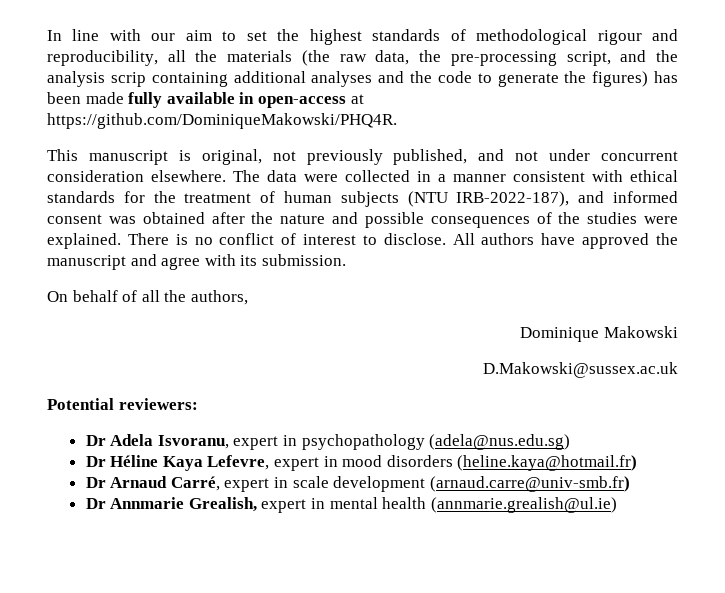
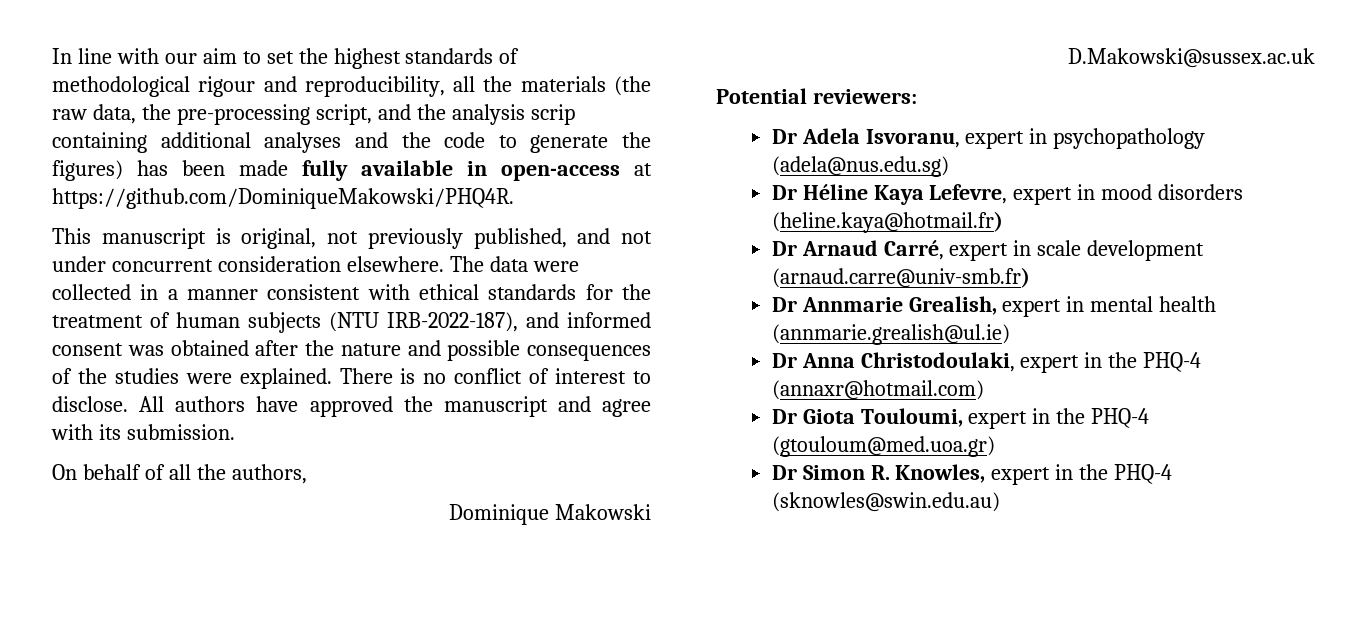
(617, 505) none -> [771,352,1202,373] [771,380,984,400] [771,408,1150,429] [771,436,995,457] [771,464,1173,485] [771,492,1000,512] // Dr Anna Christodoulaki, expert in the PHQ-4 (annaxr@hotmail.com) // Dr Giota Touloumi, expert in the PHQ-4 (gtouloum@med.uoa.gr) // Dr Simon R. Knowles, expert in the PHQ-4 (sknowles@swin.edu.au)

